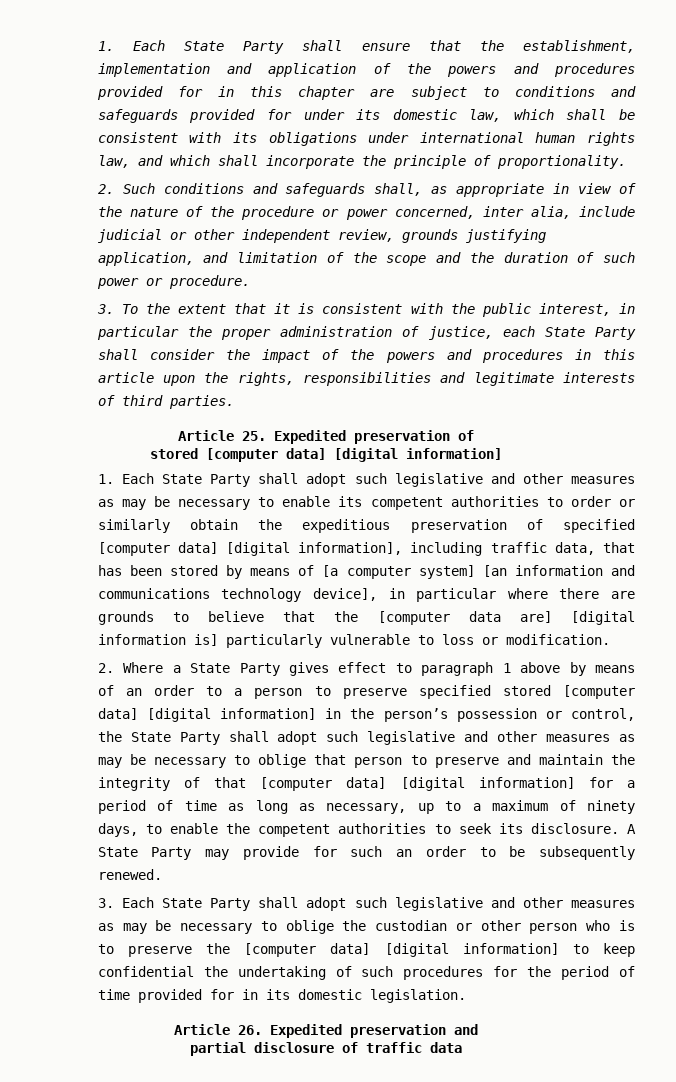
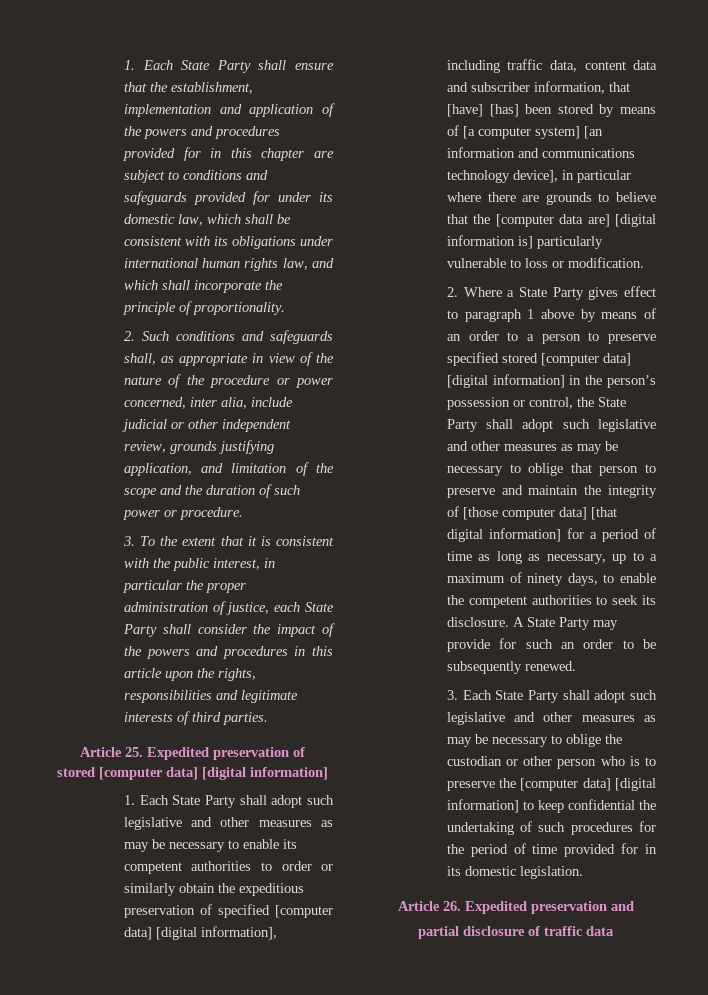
[603,542,635,553] [97,565,122,576] that has -> [584,60,657,70] [446,81,630,94] [446,104,519,117] content data and subscriber information, that [have] [has]
[214,777,465,791] that [computer data] [digital -> [462,507,617,520] [446,529,483,542] [those computer data] [that digital

